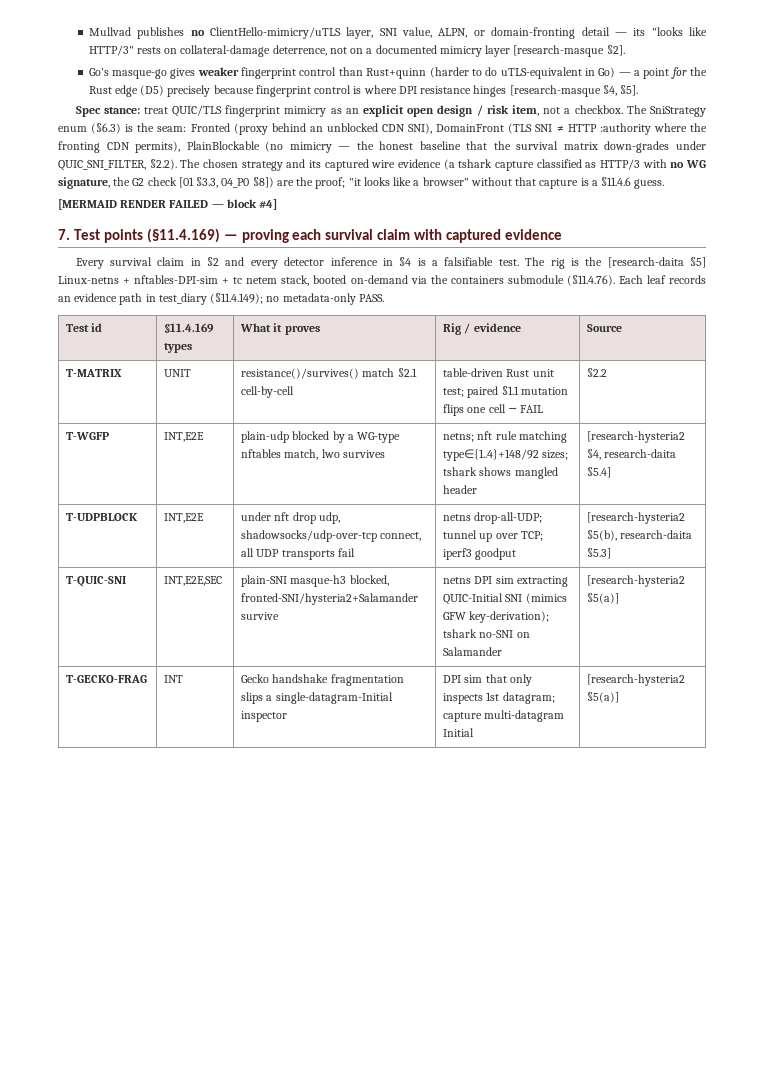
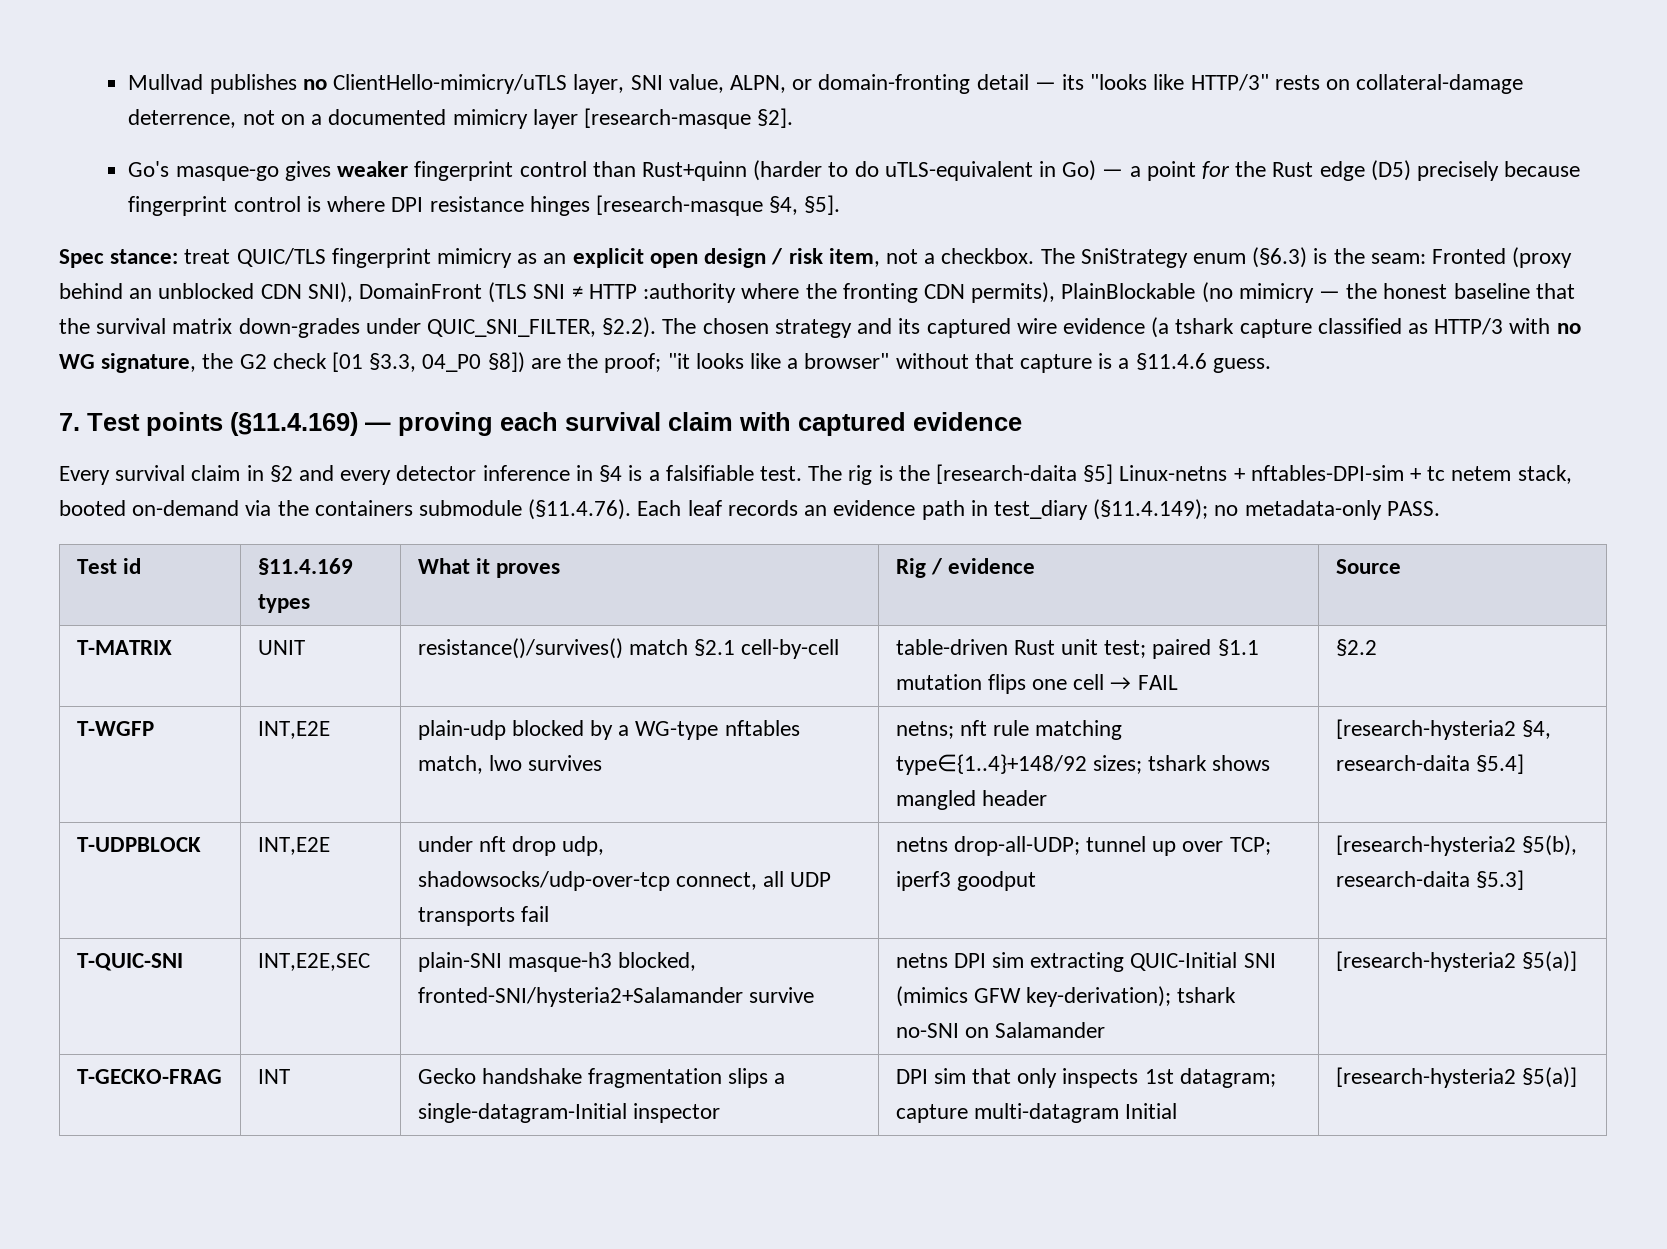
[58,199,278,210] // [MERMAID RENDER FAILED — block #4] -> (1271, 365) none

